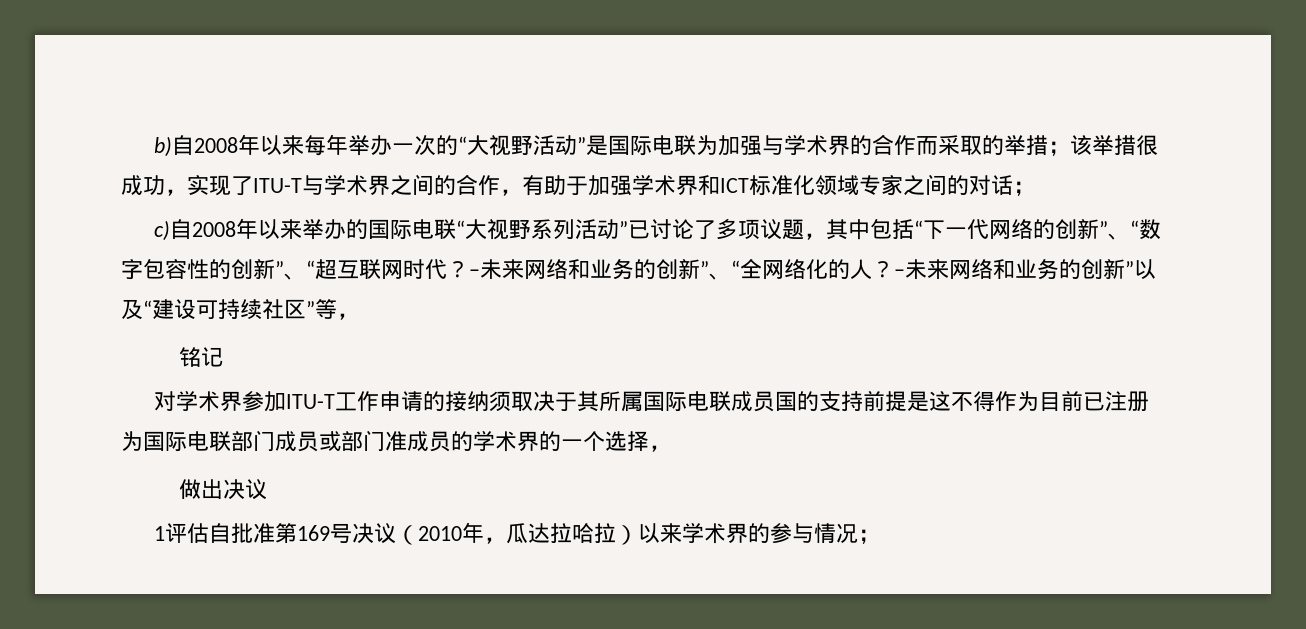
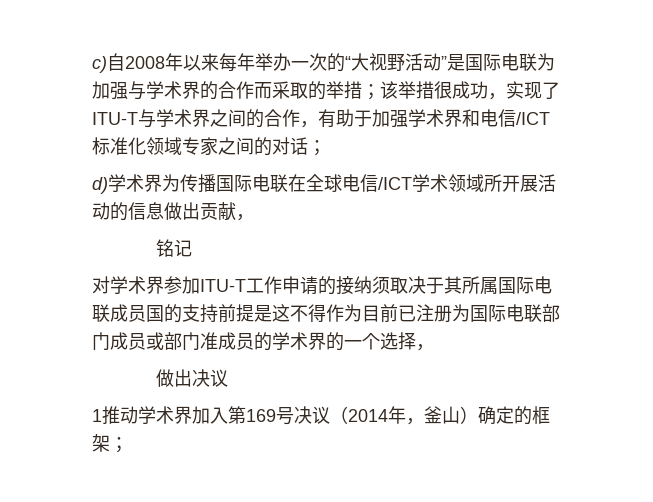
[153,136,172,157] b) -> [92,56,107,73] c)
[720,178,749,193] ICT -> [480,109,550,127] 电信/ICT
[153,218,1161,241] [121,259,1156,280] [121,299,337,320] c)自2008年以来举办的国际电联“大视野系列活动”已讨论了多项议题，其中包括“下一代网络的创新”、“数字包容性的创新”、“超互联网时代？–未来网络和业务的创新”、“全网络化的人？–未来网络和业务的创新”以及“建设可持续社区”等 -> [92,174,556,194] [92,202,236,221] d)学术界为传播国际电联在全球电信/ICT学术领域所开展活动的信息做出贡献
[164,522,858,545] 评估自批准第169号决议（2010年，瓜达拉哈拉）以来学术界的参与情况 -> [102,406,550,425] [92,434,110,452] 推动学术界加入第169号决议（2014年，釜山）确定的框架

